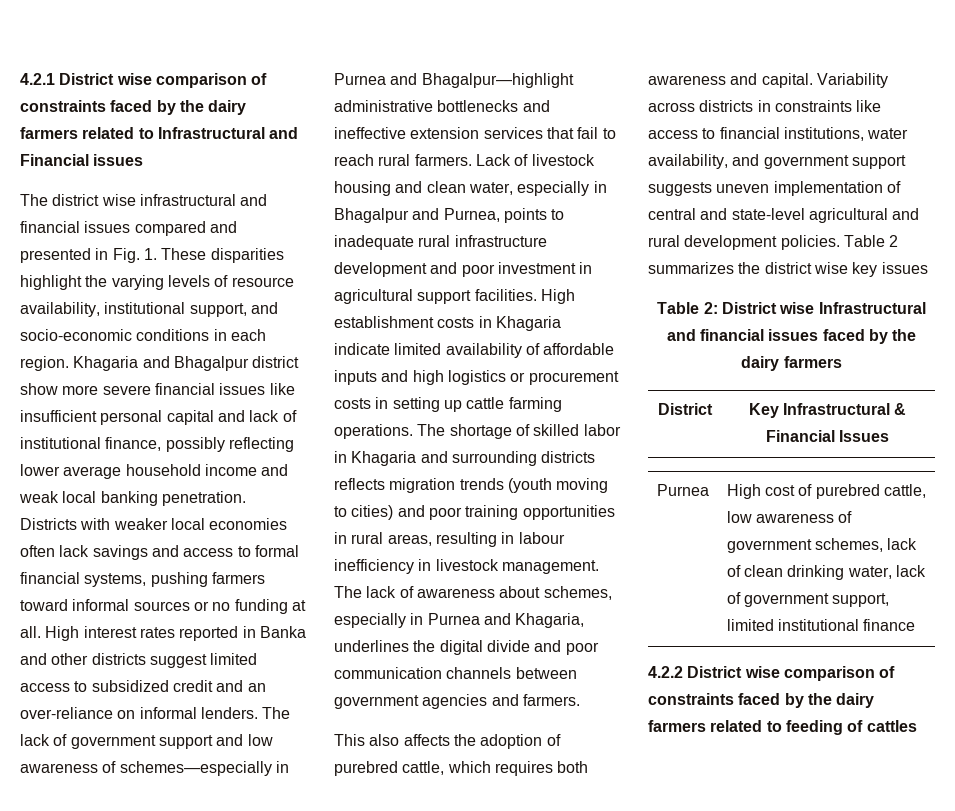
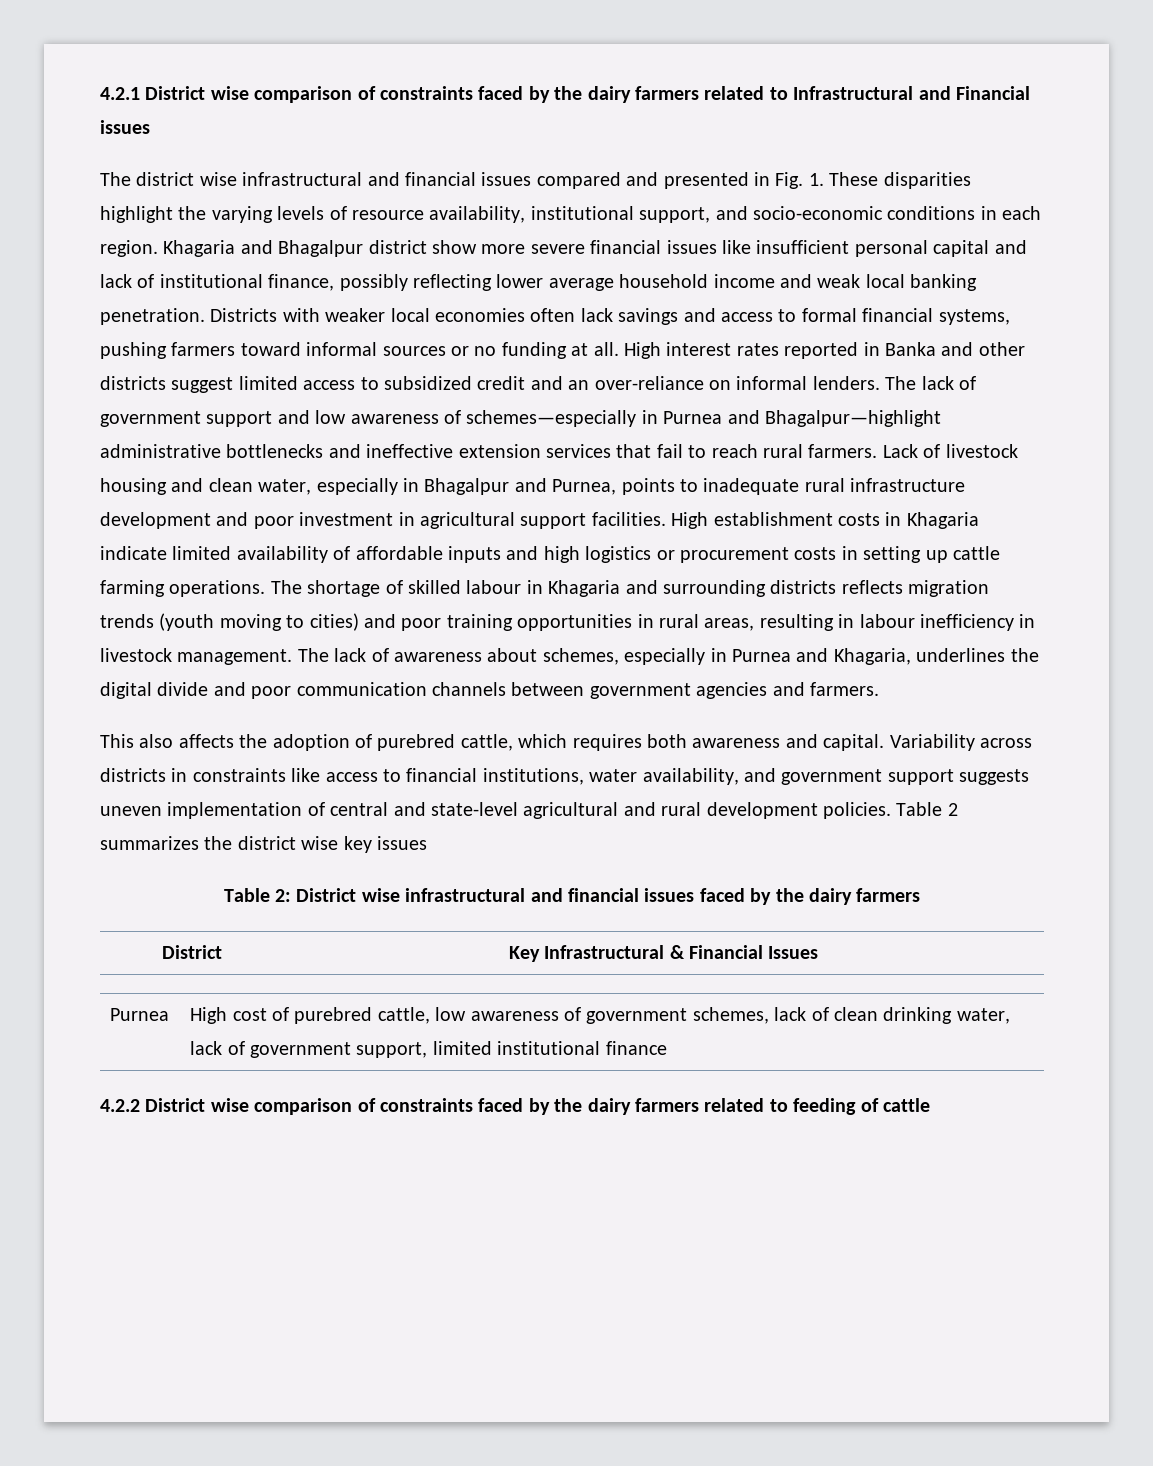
[583,424,621,436] labor -> [466,580,522,594] labour
[818,302,926,314] Infrastructural -> [405,888,526,902] infrastructural
[866,720,917,732] cattles -> [882,1098,930,1112] cattle

